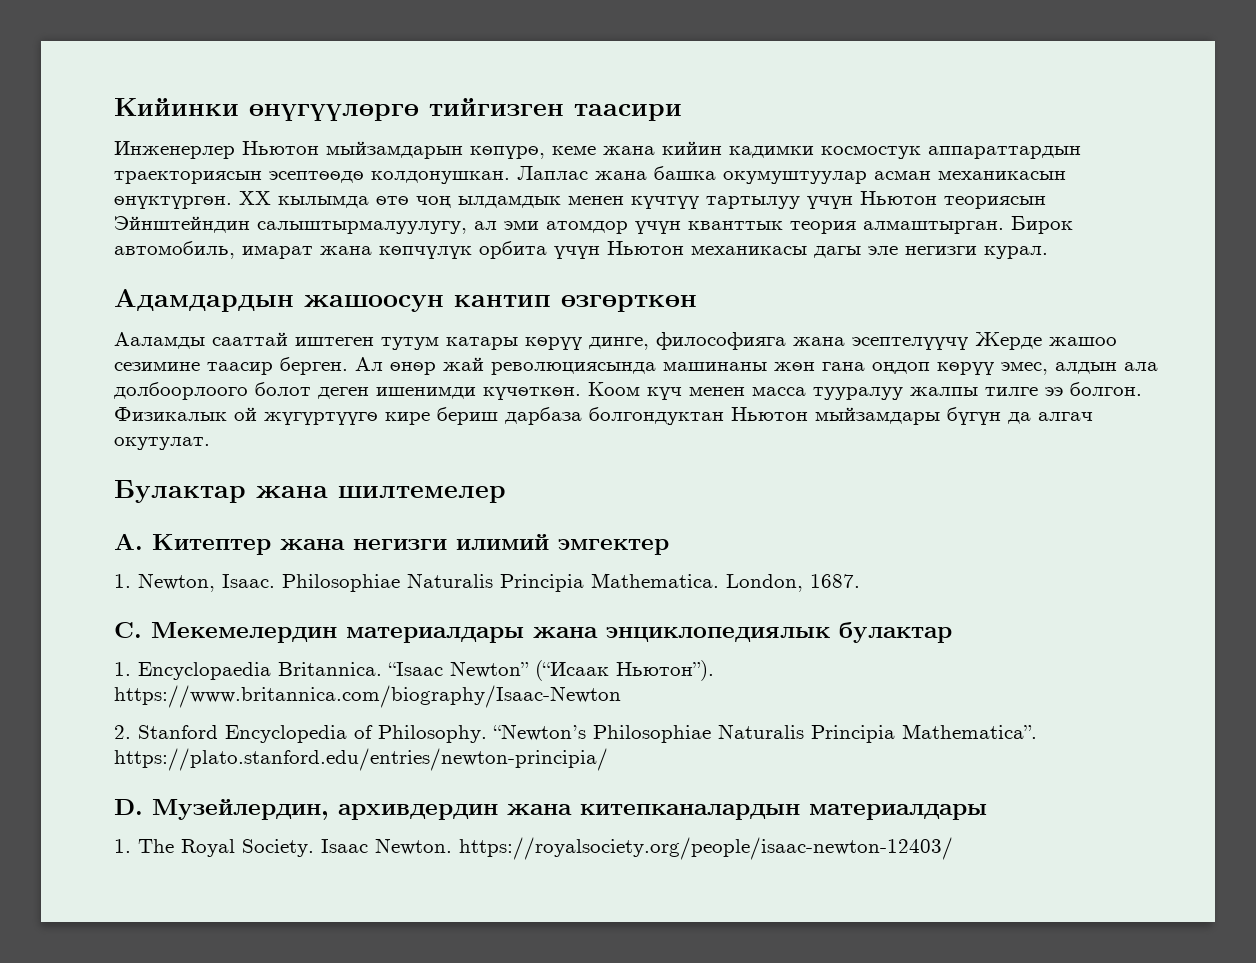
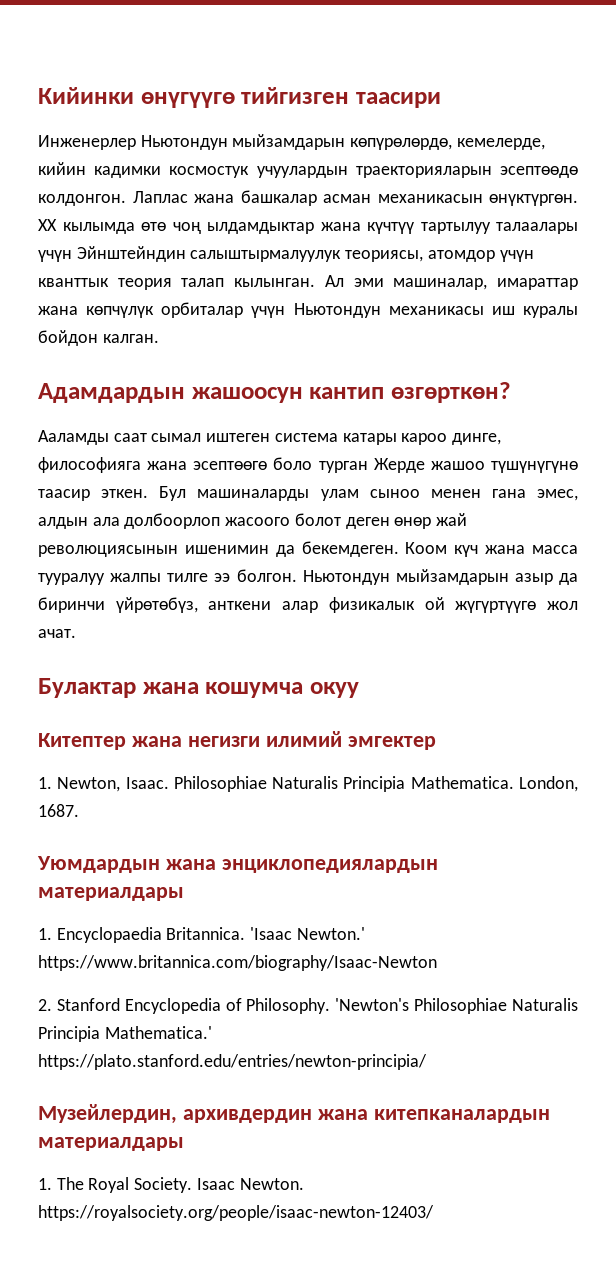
[249,104,419,121] өнүгүүлөргө -> [140,92,235,108] өнүгүүгө
[242,141,1081,159] [114,166,867,184] Ньютон мыйзамдарын көпүрө, кеме жана кийин кадимки космостук аппараттардын траекториясын эсептөөдө колдонушкан. Лаплас жана башка окумуштуулар -> [140,134,545,150] [38,162,578,178] [38,190,317,206] Ньютондун мыйзамдарын көпүрөлөрдө, кемелерде, кийин кадимки космостук учуулардын траекторияларын эсептөөдө колдонгон. Лаплас жана башкалар
[458,191,1046,209] [114,216,1073,234] [114,241,1048,259] ылдамдык менен күчтүү тартылуу үчүн Ньютон теориясын Эйнштейндин салыштырмалуулугу, ал эми атомдор үчүн кванттык теория алмаштырган. Бирок автомобиль, имарат жана көпчүлүк орбита үчүн Ньютон механикасы дагы эле негизги курал. -> [207,222,578,234] [38,246,534,262] [38,275,578,290] [38,302,579,318] [38,330,159,346] ылдамдыктар жана күчтүү тартылуу талаалары үчүн Эйнштейндин салыштырмалуулук теориясы, атомдор үчүн кванттык теория талап кылынган. Ал эми машиналар, имараттар жана көпчүлүк орбиталар үчүн Ньютондун механикасы иш куралы бойдон калган.
[561,295,697,312] өзгөрткөн -> [390,382,511,403] өзгөрткөн?
[212,332,1117,350] [114,357,1158,375] [114,382,581,400] сааттай иштеген тутум катары көрүү динге, философияга жана эсептелүүчү Жерде жашоо сезимине таасир берген. Ал өнөр жай революциясында машинаны жөн гана оңдоп көрүү эмес, алдын ала долбоорлоого болот деген ишенимди күчөткөн. -> [113,433,502,445] [38,457,578,473] [38,486,578,501] [38,513,468,529] [38,541,399,557] саат сымал иштеген система катары кароо динге, философияга жана эсептөөгө боло турган Жерде жашоо түшүнүгүнө таасир эткен. Бул машиналарды улам сыноо менен гана эмес, алдын ала долбоорлоп жасоого болот деген өнөр жай революциясынын ишенимин да бекемдеген.
[689,387,745,396] менен -> [485,545,526,554] жана
[114,407,1093,425] [114,437,210,450] Физикалык ой жүгүртүүгө кире бериш дарбаза болгондуктан Ньютон мыйзамдары бүгүн да алгач окутулат. -> [302,569,578,585] [38,597,578,613] [38,629,76,638] Ньютондун мыйзамдарын азыр да биринчи үйрөтөбүз, анткени алар физикалык ой жүгүртүүгө жол ачат.
[338,486,506,503] [114,533,143,550] шилтемелер // A. -> [205,682,359,698] кошумча окуу //
[114,622,952,643] C. Мекемелердин материалдары жана энциклопедиялык булактар -> [37,856,438,873] [38,887,184,901] Уюмдардын жана энциклопедиялардын материалдары
[388,660,714,681] “Isaac Newton” (“Исаак Ньютон”). -> [250,927,365,940] 'Isaac Newton.'
[493,724,1037,743] “Newton’s Philosophiae Naturalis Principia Mathematica”. -> [335,998,579,1014] [38,1026,212,1042] 'Newton's Philosophiae Naturalis Principia Mathematica.'
[114,799,143,815] D. -> (427, 1062) none

